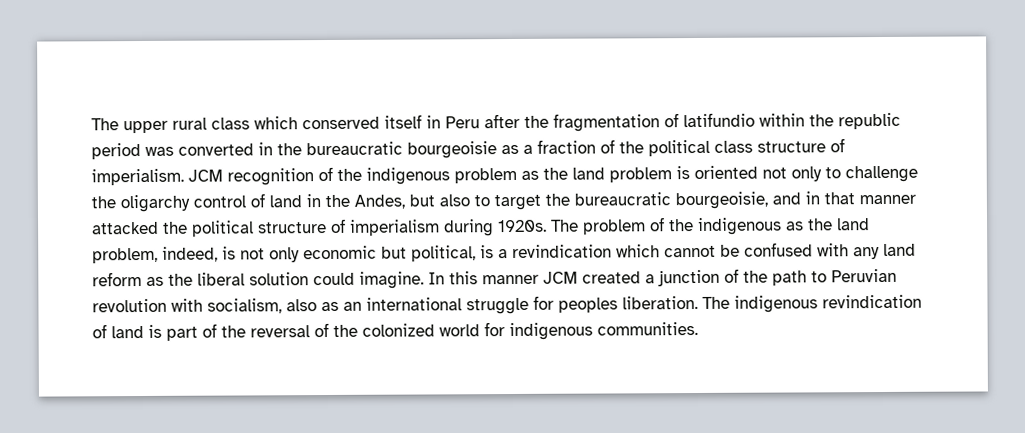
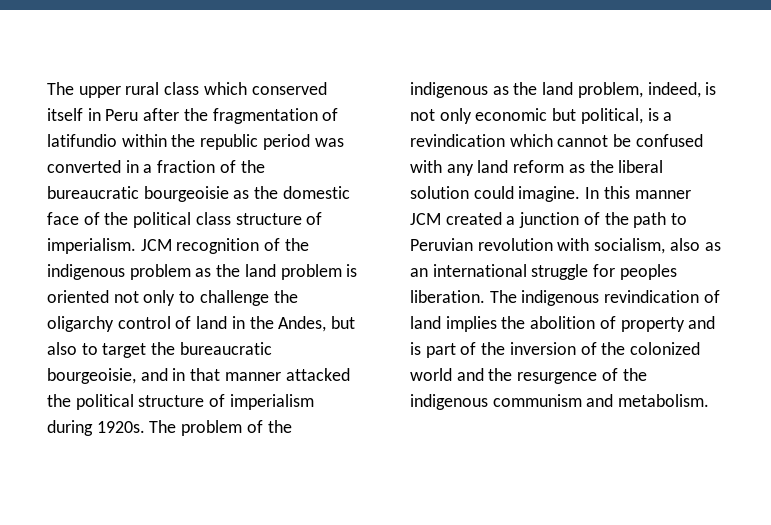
(273, 149) none -> [143,160,236,173] a fraction of
[523,139,596,154] a fraction -> [254,186,350,199] [47,212,79,225] the domestic face
(144, 332) none -> [445,316,716,332] implies the abolition of property and
[250,325,310,338] reversal -> [509,342,576,355] inversion
[484,322,698,341] for indigenous communities. -> [456,368,647,384] [410,394,710,410] and the resurgence of the indigenous communism and metabolism.

